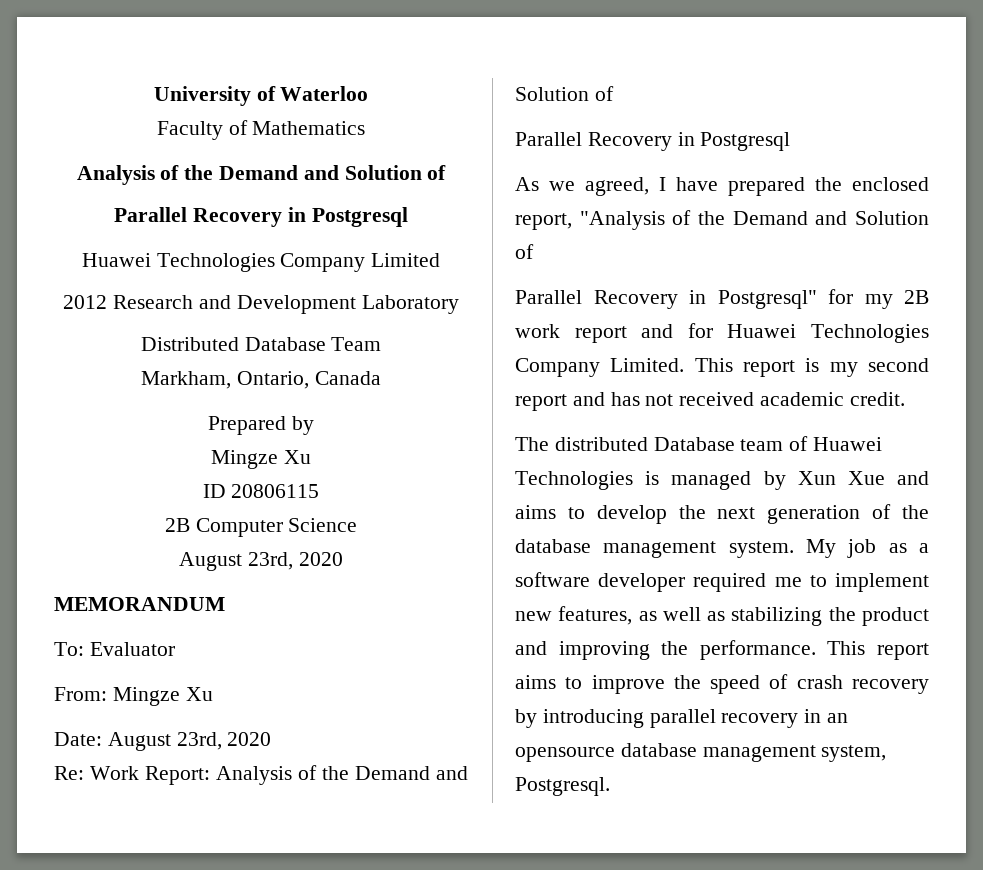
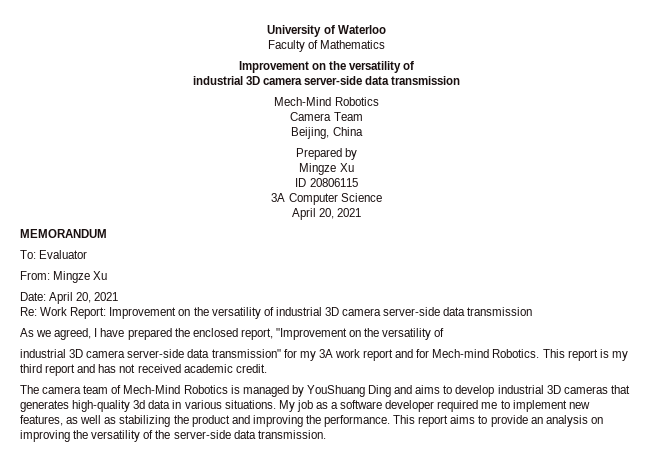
[76,165,447,185] [114,207,408,227] [81,253,441,272] [63,295,459,314] [140,337,382,351] [141,371,381,389] Analysis of the Demand and Solution of // Parallel Recovery in Postgresql // Huawei Technologies Company Limited // 2012 Research and Development Laboratory // Distributed Database Team // Markham, Ontario, Canada -> [238,61,415,73] [192,76,461,85] [274,97,379,106] [290,112,363,121] [291,127,363,139] Improvement on the versatility of // industrial 3D camera server-side data transmission // Mech-Mind Robotics // Camera Team // Beijing, China
[164,518,190,532] 2B -> [271,193,286,202] 3A
[179,552,343,571] August 23rd, 2020 -> [291,208,362,220] April 20, 2021
[107,732,272,751] August 23rd, 2020 -> [49,292,119,304] April 20, 2021
[216,765,468,785] [515,86,614,101] [515,132,791,151] Analysis of the Demand and Solution of // Parallel Recovery in Postgresql -> [109,307,533,319] Improvement on the versatility of industrial 3D camera server-side data transmission
[579,210,929,230] [515,244,534,259] [515,290,817,309] "Analysis of the Demand and Solution of // Parallel Recovery in Postgresql" -> [275,328,445,340] [20,349,281,358] "Improvement on the versatility of // industrial 3D camera server-side data transmission"
[904,290,929,304] 2B -> [318,349,333,358] 3A
[727,324,929,343] [515,358,685,377] Huawei Technologies Company Limited. -> [432,349,540,358] Mech-mind Robotics.
[867,358,929,372] second -> [20,364,42,373] third
[554,436,883,451] [515,471,633,490] distributed Database team of Huawei Technologies -> [42,385,228,394] camera team of Mech-Mind Robotics
[797,471,885,485] Xun Xue -> [306,385,392,397] YouShuang Ding
[678,504,929,524] [515,539,794,558] the next generation of the database management system. -> [497,385,630,394] [20,400,276,412] industrial 3D cameras that generates high-quality 3d data in various situations.
[591,674,929,694] [515,709,849,728] [515,743,887,762] [515,777,610,796] improve the speed of crash recovery by introducing parallel recovery in an opensource database management system, Postgresql. -> [490,415,603,427] [20,430,326,442] provide an analysis on improving the versatility of the server-side data transmission.

